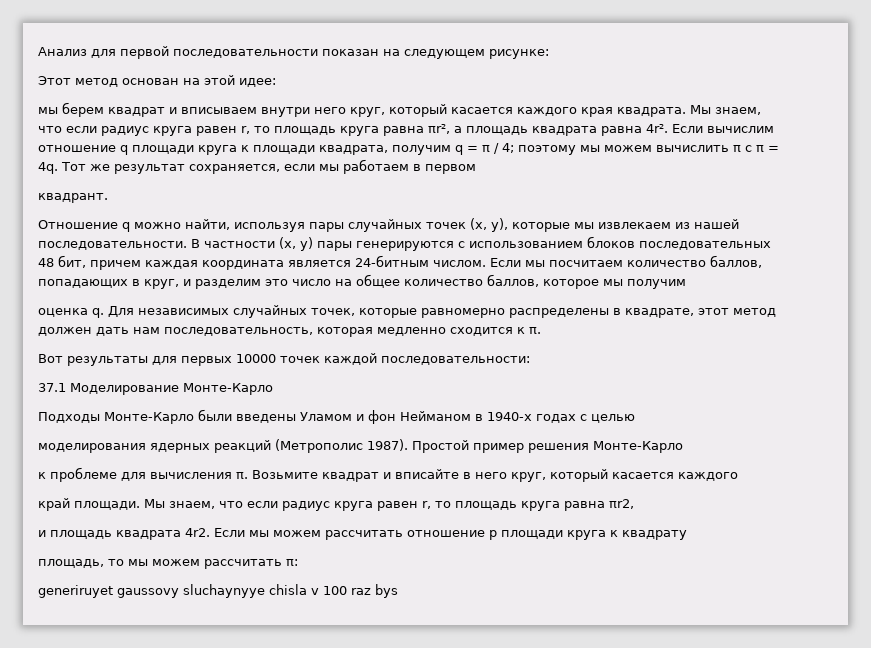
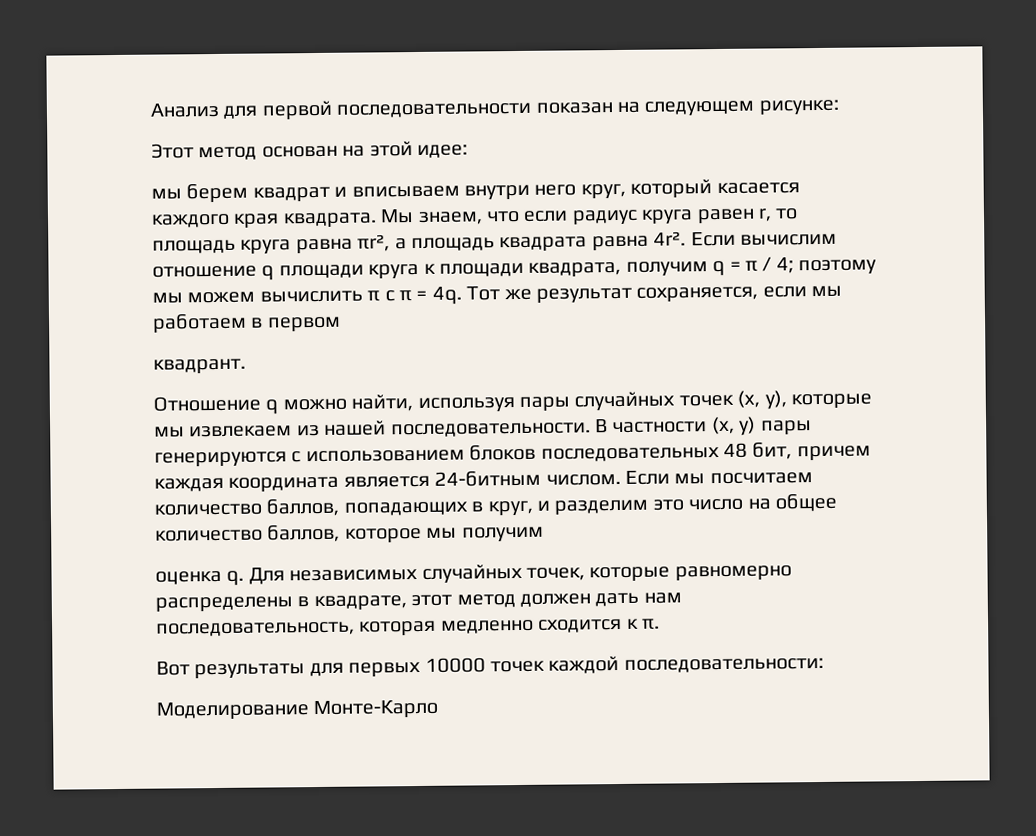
[38,383,66,392] 37.1 -> (824, 665) none
[38,409,635,424] [38,439,683,453] [38,467,738,482] [38,498,634,511] [38,528,687,540] [38,559,298,569] [38,584,398,598] // Подходы Монте-Карло были введены Уламом и фон Нейманом в 1940-х годах с целью // моделирования ядерных реакций (Метрополис 1987). Простой пример решения Монте-Карло // к проблеме для вычисления π. Возьмите квадрат и вписайте в него круг, который касается каждого // край площади. Мы знаем, что если радиус круга равен r, то площадь круга равна πr2, // и площадь квадрата 4r2. Если мы можем рассчитать отношение р площади круга к квадрату // площадь, то мы можем рассчитать π: // generiruyet gaussovy sluchaynyye chisla v 100 raz bys -> (439, 709) none

